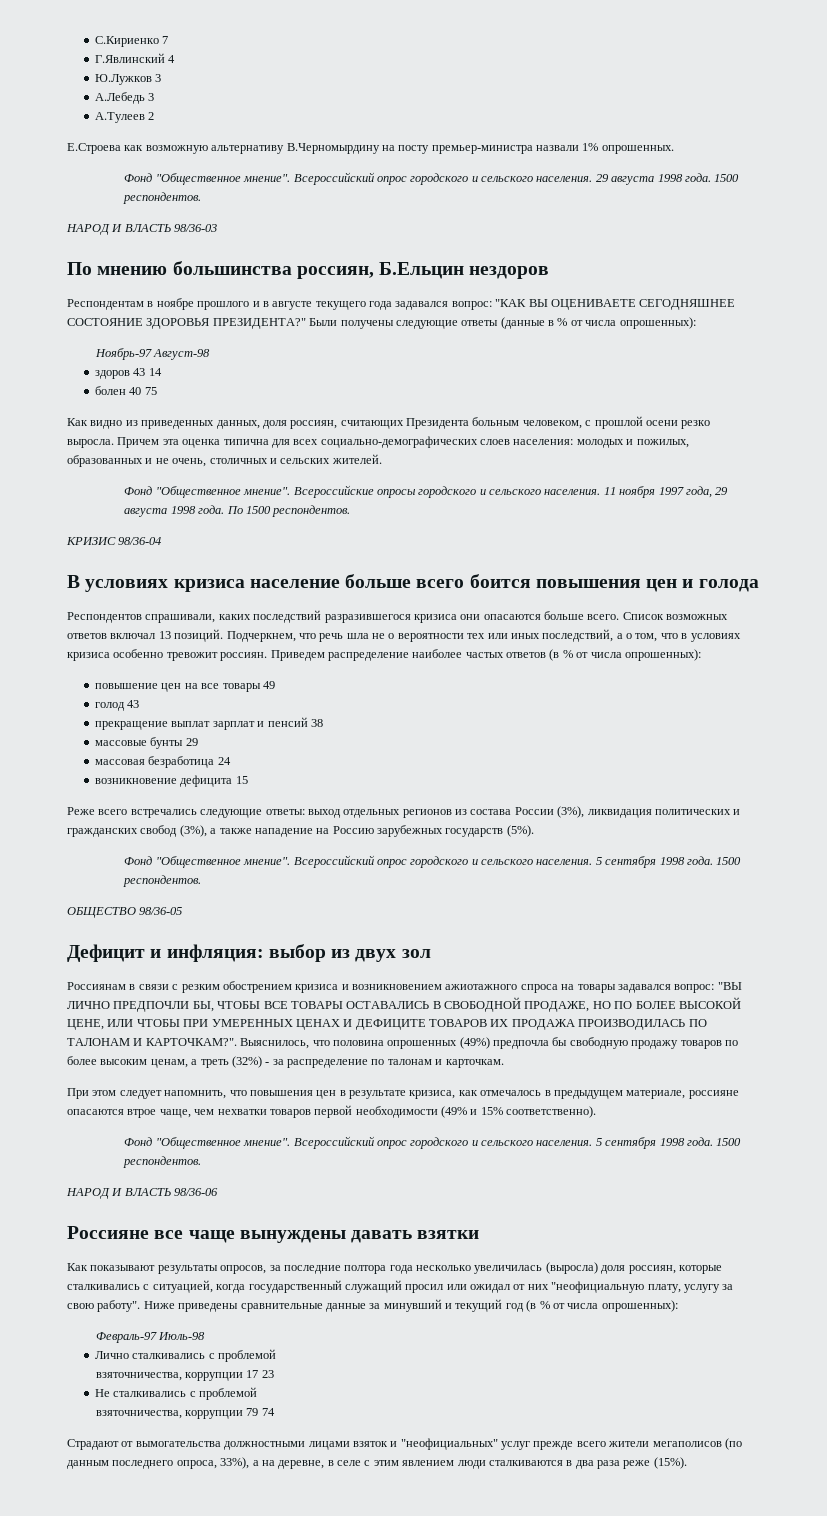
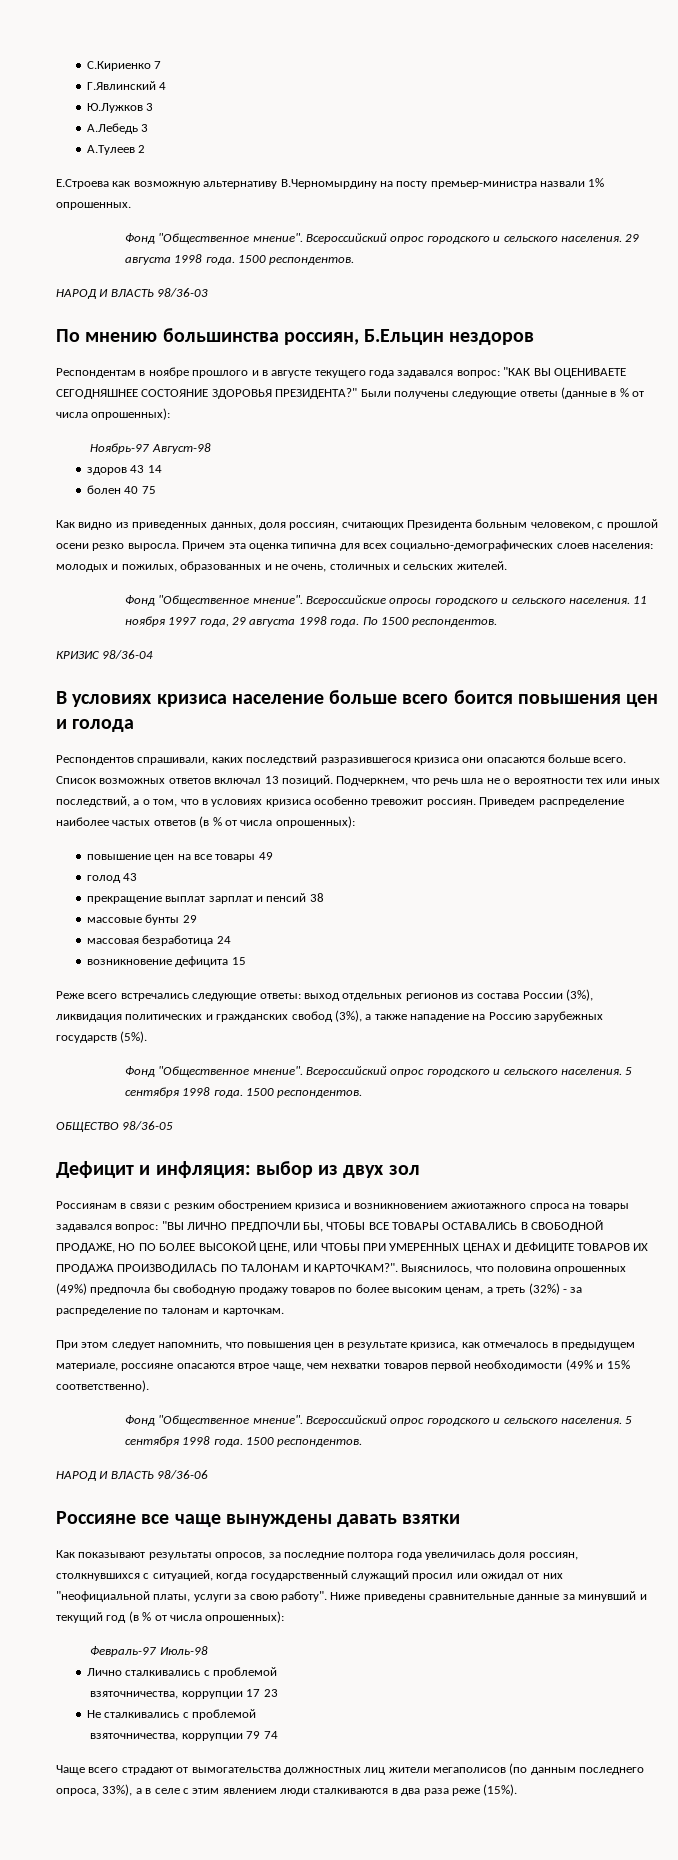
[416,1262,722,1274] [67,1284,140,1290] несколько увеличилась (выросла) доля россиян, которые сталкивались -> [425,1552,578,1560] [56,1573,140,1581] увеличилась доля россиян, столкнувшихся
[551,1281,720,1293] "неофициальную плату, услугу -> [56,1591,231,1602] "неофициальной платы, услуги
[67,1438,606,1450] Страдают от вымогательства должностными лицами взяток и "неофициальных" услуг прежде всего -> [56,1765,386,1775] Чаще всего страдают от вымогательства должностных лиц
[261,1460,325,1469] на деревне, -> (142, 1791) none

